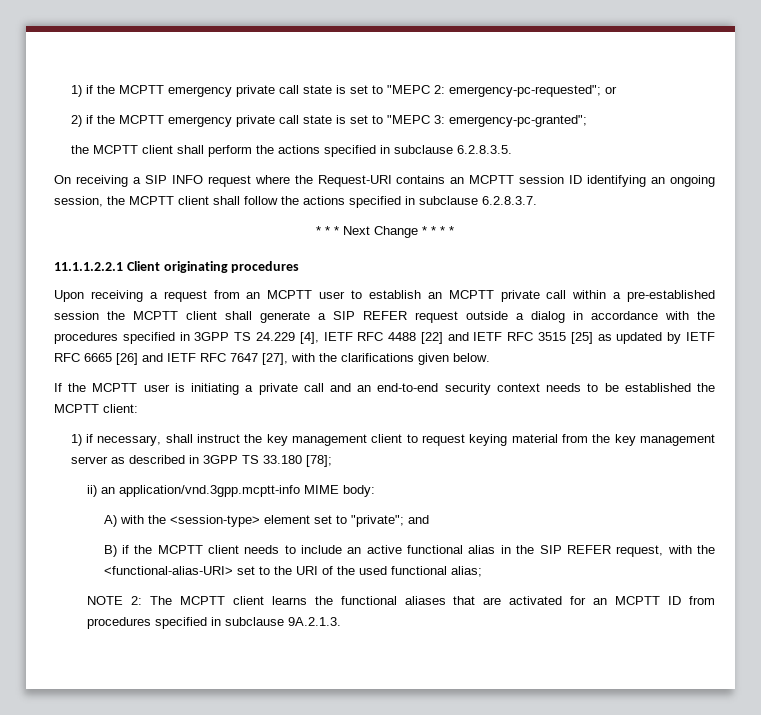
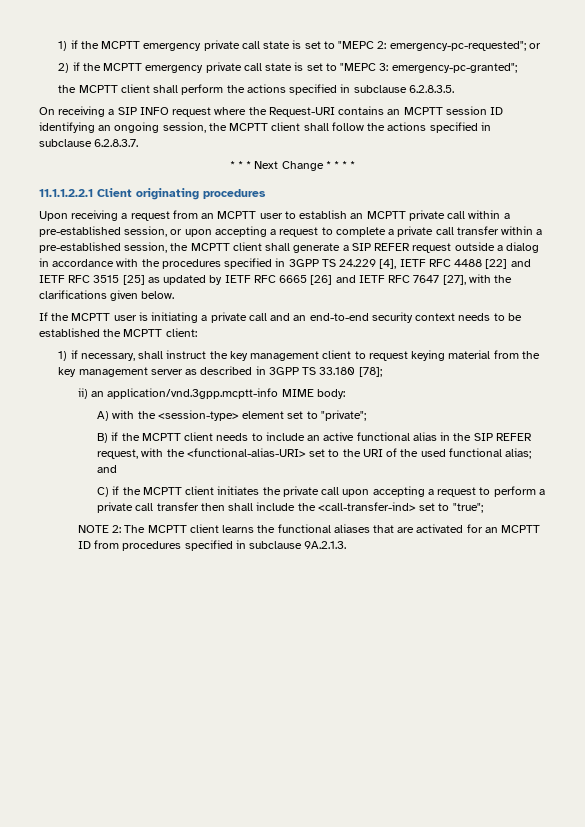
[54,311,99,320] session -> [124,226,543,237] [39,242,168,253] session, or upon accepting a request to complete a private call transfer within a pre-established session,
[407,515,429,524] and -> (366, 415) none
(482, 571) none -> [97,465,118,473] [97,486,545,497] [97,502,483,513] and // C) if the MCPTT client initiates the private call upon accepting a request to perform a private call transfer then shall include the <call-transfer-ind> set to "true";

